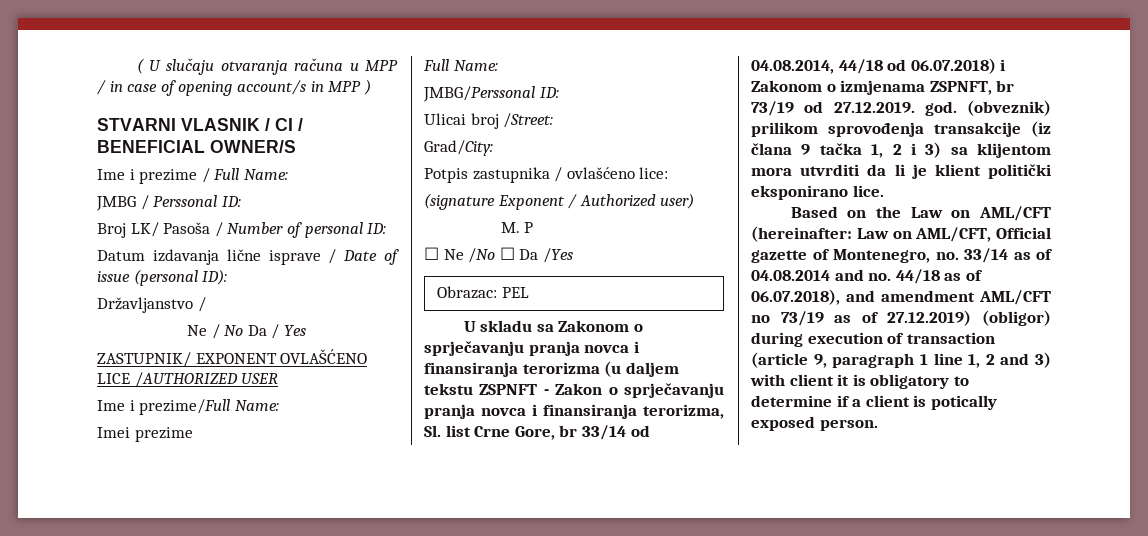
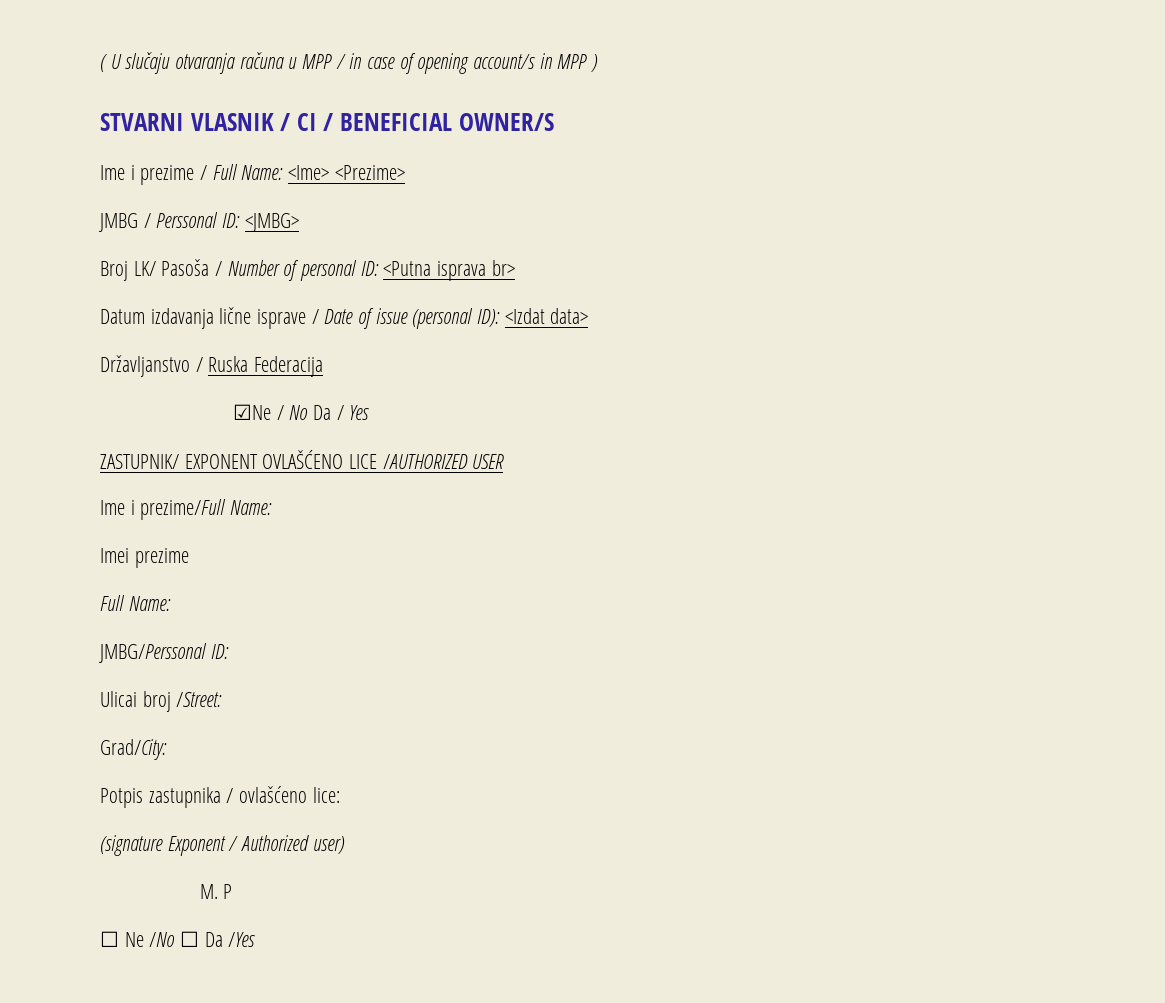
(288, 174) none -> [288,165,405,180] <Ime> <Prezime>
(241, 201) none -> [244,213,299,232] <JMBG>
(387, 228) none -> [383,260,515,281] <Putna isprava br>
(228, 277) none -> [504,308,589,324] <Izdat data>
[187,325,207,336] // Ne -> [208,356,324,377] [232,404,271,420] Ruska Federacija // ☑Ne
[436,286,529,299] [463,320,644,332] [424,341,639,356] [424,361,679,377] [424,383,724,398] [424,404,724,419] [424,425,650,440] [751,58,1006,74] [751,80,1015,95] [751,100,1051,116] [751,121,1051,137] [751,142,1051,158] [751,164,1051,179] [751,185,884,200] [790,206,1051,221] [751,226,1051,242] [751,248,1053,263] [751,269,983,284] [751,289,1051,305] [751,310,1051,326] [751,332,995,347] [751,352,1051,368] [750,374,969,389] [751,395,997,410] [751,416,878,431] // Obrazac: PEL // U skladu sa Zakonom o sprječavanju pranja novca i finansiranja terorizma (u daljem tekstu ZSPNFT - Zakon o sprječavanju pranja novca i finansiranja terorizma, Sl. list Crne Gore, br 33/14 od 04.08.2014, 44/18 od 06.07.2018) i Zakonom o izmjenama ZSPNFT, br 73/19 od 27.12.2019. god. (obveznik) prilikom sprovođenja transakcije (iz člana 9 tačka 1, 2 i 3) sa klijentom mora utvrditi da li je klient politički eksponirano lice. // Based on the Law on AML/CFT (hereinafter: Law on AML/CFT, Official gazette of Montenegro, no. 33/14 as of 04.08.2014 and no. 44/18 as of 06.07.2018), and amendment AML/CFT no 73/19 as of 27.12.2019) (obligor) during execution of transaction (article 9, paragraph 1 line 1, 2 and 3) with client it is obligatory to determine if a client is potically exposed person. -> (256, 939) none

